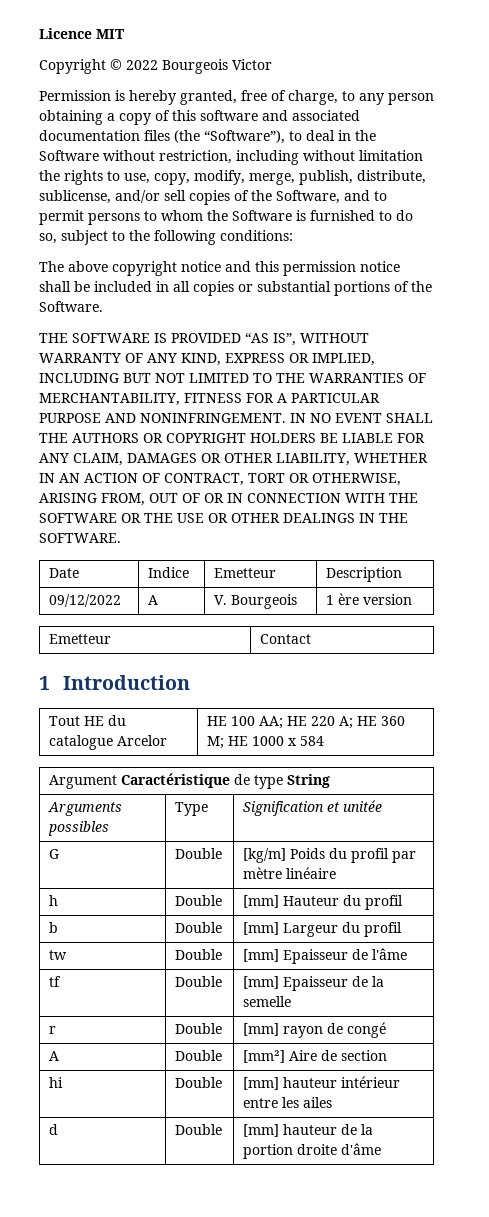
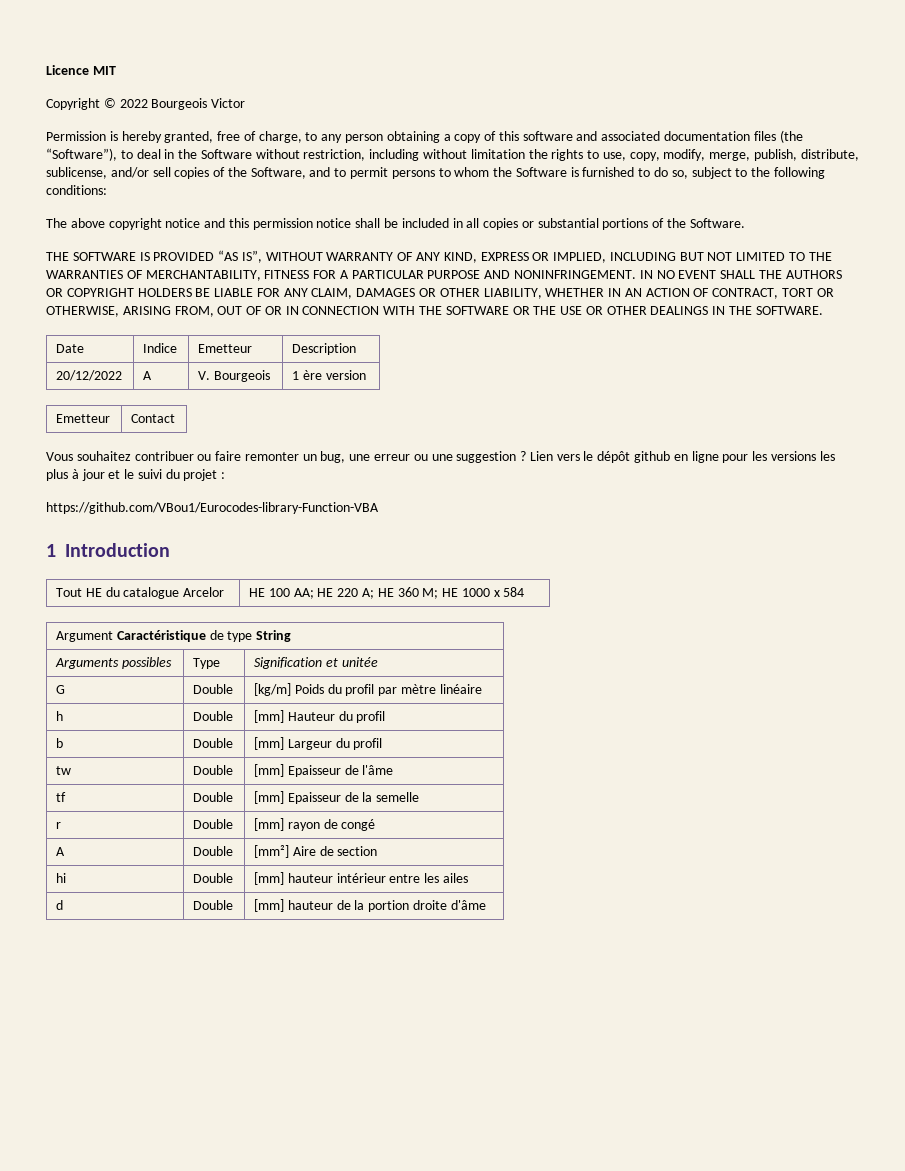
[48,594,121,607] 09/12/2022 -> [56,370,123,381] 20/12/2022
(311, 639) none -> [46,451,835,463] [46,469,226,481] [46,502,379,514] // Vous souhaitez contribuer ou faire remonter un bug, une erreur ou une suggestion ? Lien vers le dépôt github en ligne pour les versions les plus à jour et le suivi du projet : // https://github.com/VBou1/Eurocodes-library-Function-VBA

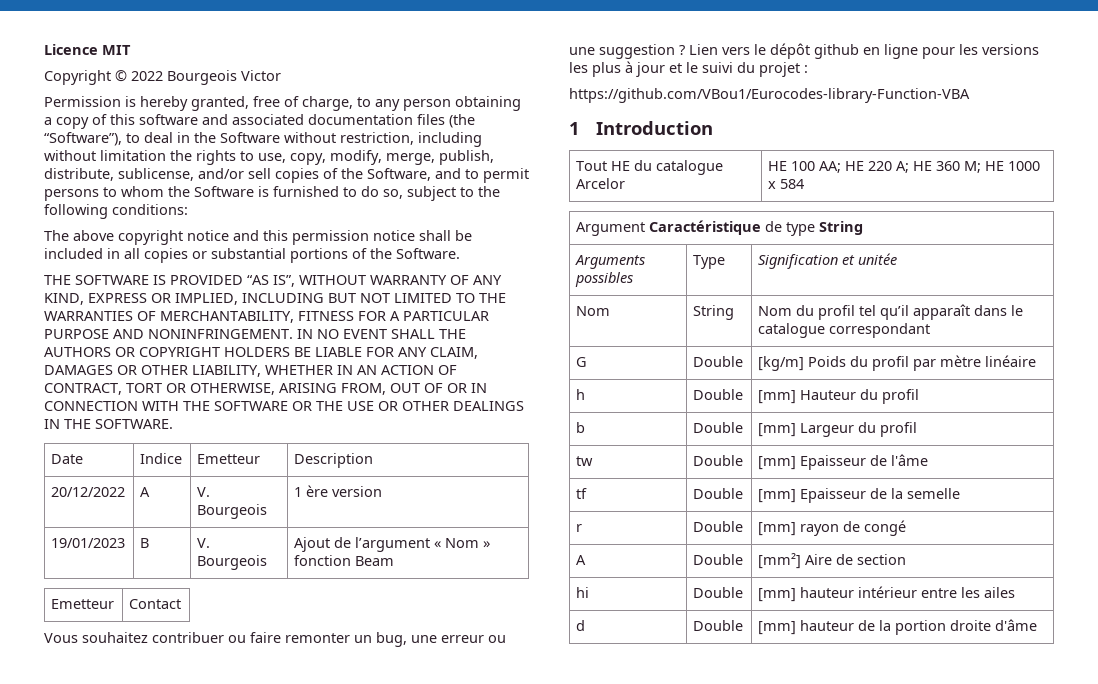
(366, 375) none -> [51,538,126,548] [140,538,150,548] [197,538,211,548] [197,555,268,570] [294,537,491,552] [294,555,395,566] // 19/01/2023 | B | V. Bourgeois | Ajout de l’argument « Nom » fonction Beam
(378, 662) none -> [576,306,611,316] [693,305,735,320] [758,304,1024,320] [758,323,931,338] // Nom | String | Nom du profil tel qu’il apparaît dans le catalogue correspondant

